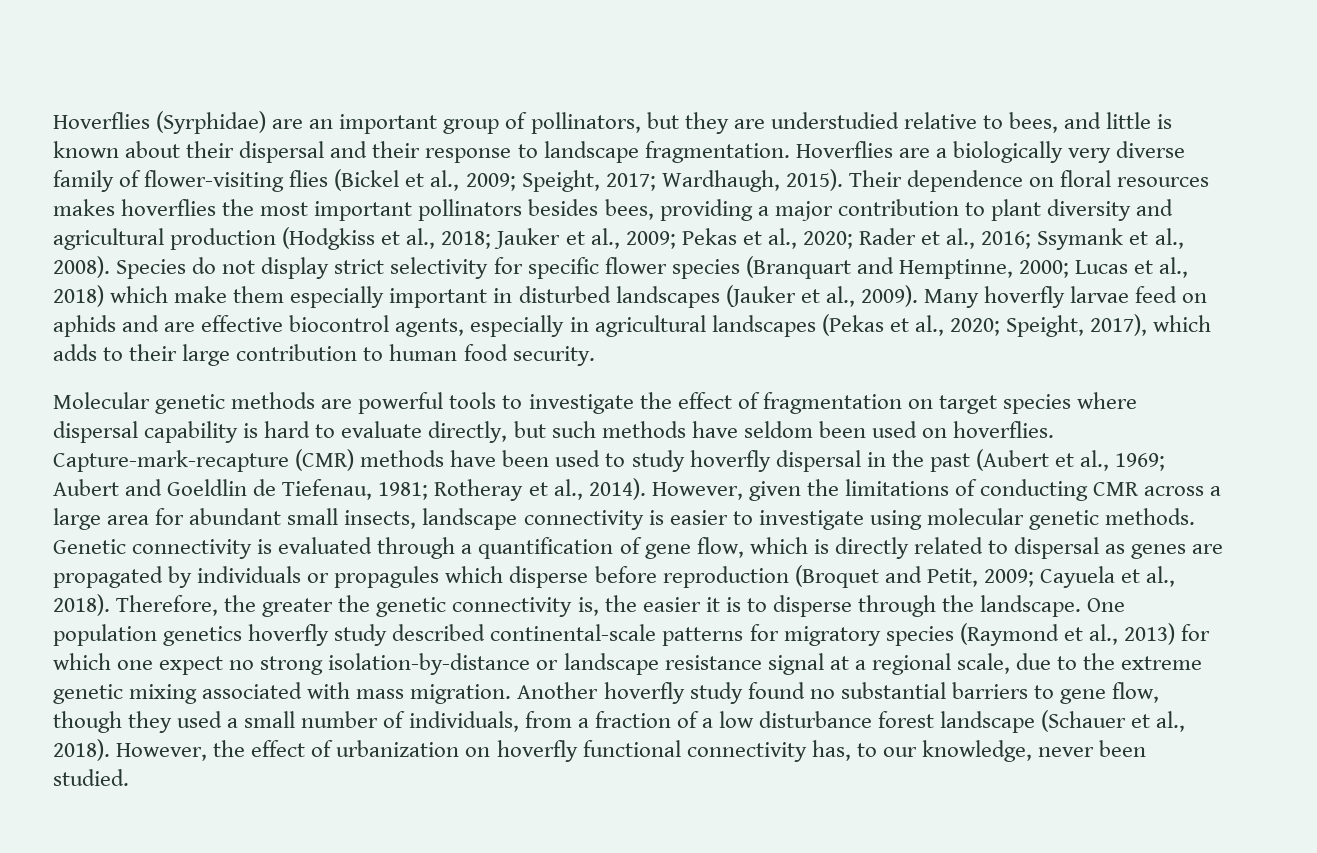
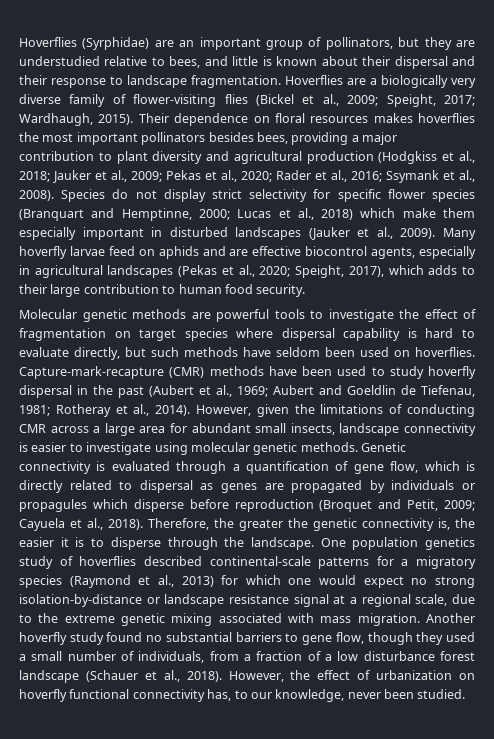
[248,624,388,646] hoverfly study -> [19,556,137,569] study of hoverflies
(779, 632) none -> [401,559,409,566] a
(154, 665) none -> [319,575,357,585] would

